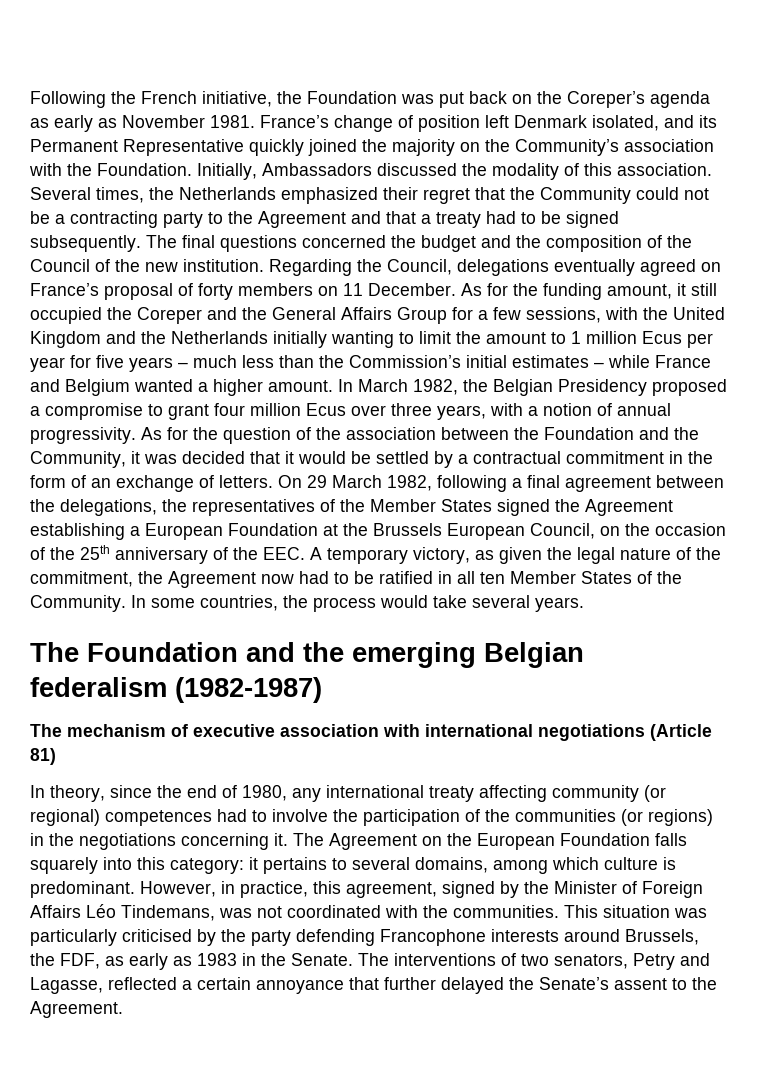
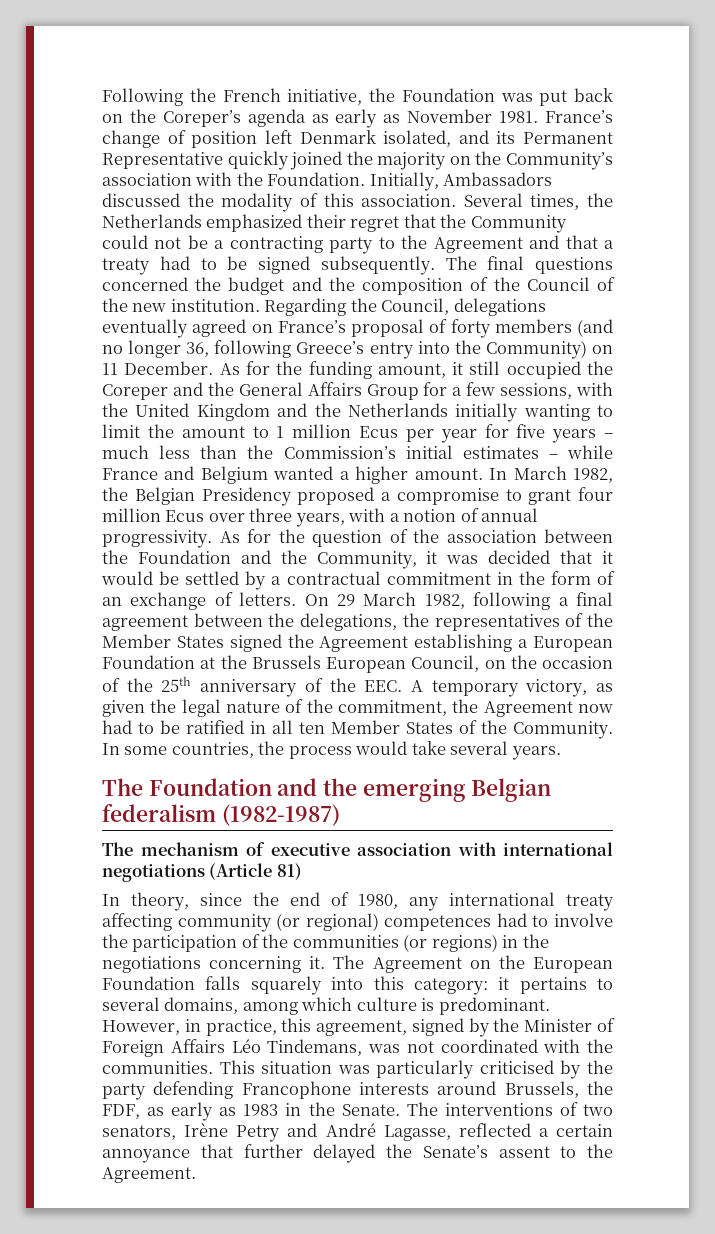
(313, 289) none -> [577,319,613,337] [102,340,587,359] (and no longer 36, following Greece’s entry into the Community)
(628, 961) none -> [184,1123,229,1137] Irène
(710, 959) none -> [325,1123,376,1137] André

